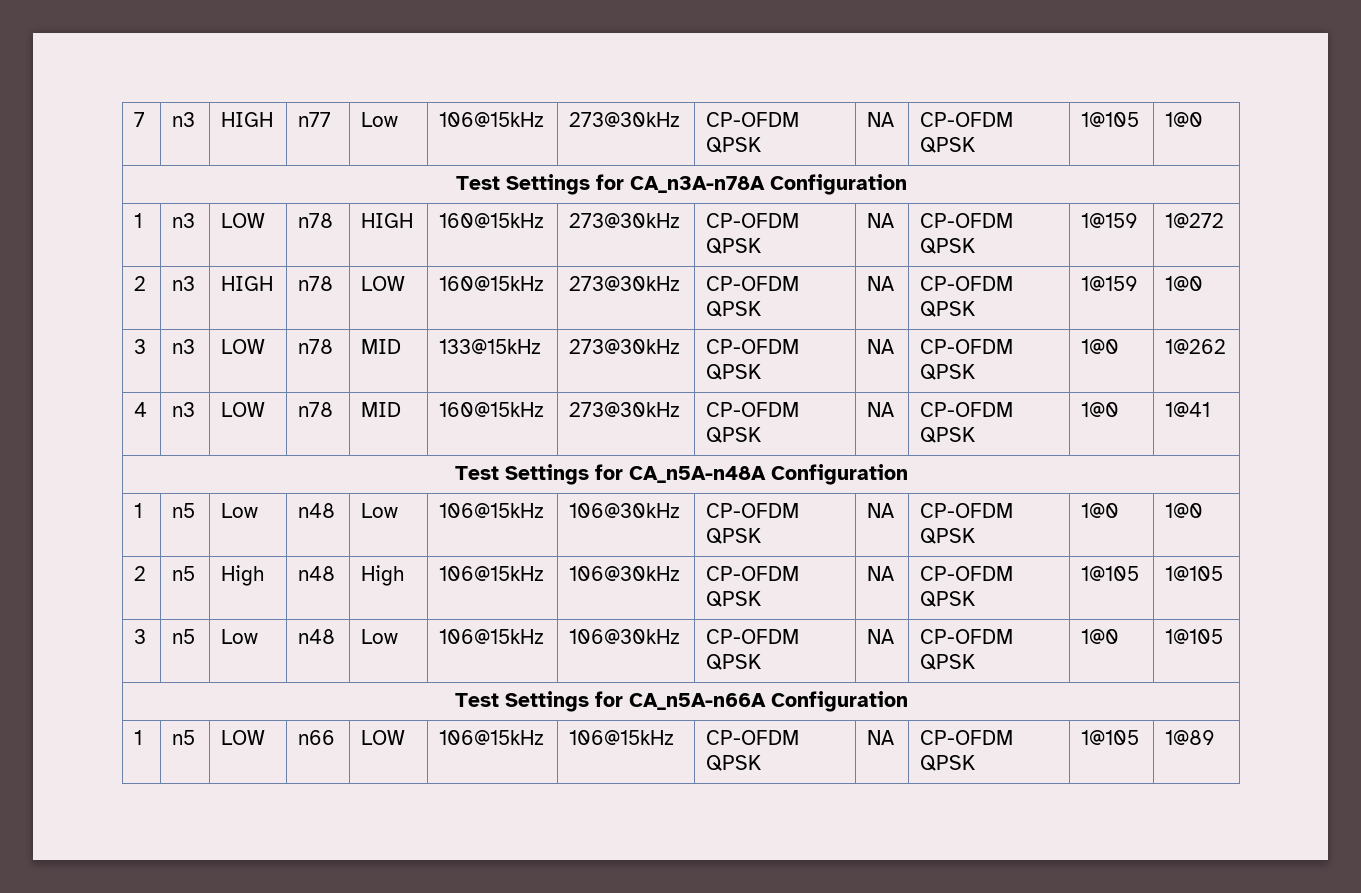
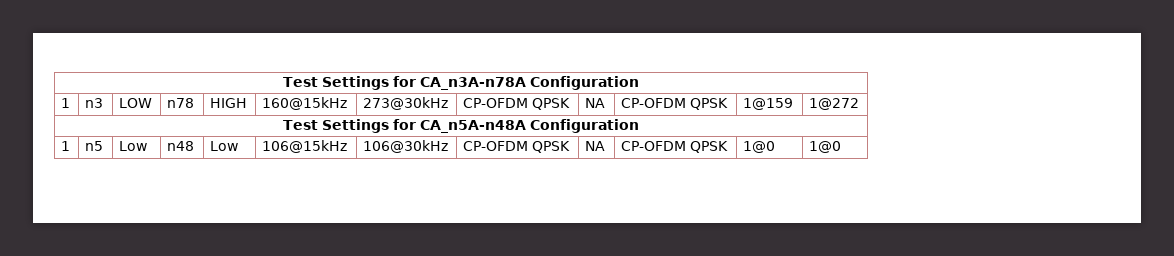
[134,112,146,127] [172,112,196,127] [221,112,274,127] [298,112,332,127] [361,112,399,127] [439,112,545,127] [569,112,681,127] [706,112,800,127] [706,137,762,153] [867,112,895,127] [920,112,1014,127] [920,137,976,153] [1081,112,1140,127] [1165,112,1204,127] 7 | n3 | HIGH | n77 | Low | 106@15kHz | 273@30kHz | CP-OFDM QPSK | NA | CP-OFDM QPSK | 1@105 | 1@0 // -> (283, 82) none
[134,276,147,291] [172,276,196,291] [221,276,274,291] [298,276,334,291] [361,276,406,291] [439,276,545,291] [569,276,681,291] [706,276,800,291] [706,301,762,317] [867,276,895,291] [920,276,1014,291] [920,301,976,317] [1081,276,1139,291] [1165,276,1204,291] [134,339,147,354] [172,339,196,354] [221,339,266,354] [298,339,334,354] [361,339,402,354] [439,339,542,354] [569,339,681,354] [706,339,800,354] [706,364,762,380] [867,339,895,354] [920,339,1014,354] [920,364,976,380] [1081,339,1120,354] [1165,339,1227,354] [134,402,148,417] [172,402,196,417] [221,402,266,417] [298,402,334,417] [361,402,402,417] [439,402,545,417] [569,402,681,417] [706,402,800,417] [706,427,762,443] [867,402,895,417] [920,402,1014,417] [920,427,976,443] [1081,402,1120,417] [1165,402,1211,417] // 2 | n3 | HIGH | n78 | LOW | 160@15kHz | 273@30kHz | CP-OFDM QPSK | NA | CP-OFDM QPSK | 1@159 | 1@0 // 3 | n3 | LOW | n78 | MID | 133@15kHz | 273@30kHz | CP-OFDM QPSK | NA | CP-OFDM QPSK | 1@0 | 1@262 // 4 | n3 | LOW | n78 | MID | 160@15kHz | 273@30kHz | CP-OFDM QPSK | NA | CP-OFDM QPSK | 1@0 | 1@41 -> (860, 104) none
[134,566,147,581] [172,566,196,581] [221,565,265,586] [298,566,336,581] [361,565,405,586] [439,566,545,581] [569,566,681,581] [706,566,800,581] [706,591,762,607] [867,566,895,581] [920,566,1014,581] [920,591,976,607] [1081,566,1140,581] [1165,566,1224,581] [134,629,147,644] [172,629,196,644] [221,629,259,644] [298,629,336,644] [361,629,399,644] [439,629,545,644] [569,629,681,644] [706,629,800,644] [706,654,762,670] [867,629,895,644] [920,629,1014,644] [920,654,976,670] [1081,629,1120,644] [1165,629,1224,644] [454,691,908,712] [134,730,143,745] [172,730,196,745] [221,730,266,745] [298,730,336,745] [361,730,406,745] [439,730,545,745] [569,730,675,745] [706,730,800,745] [706,755,762,771] [867,730,895,745] [920,730,1014,745] [920,755,976,771] [1081,730,1140,745] [1165,730,1216,745] // 2 | n5 | High | n48 | High | 106@15kHz | 106@30kHz | CP-OFDM QPSK | NA | CP-OFDM QPSK | 1@105 | 1@105 // 3 | n5 | Low | n48 | Low | 106@15kHz | 106@30kHz | CP-OFDM QPSK | NA | CP-OFDM QPSK | 1@0 | 1@105 // Test Settings for CA_n5A-n66A Configuration // 1 | n5 | LOW | n66 | LOW | 106@15kHz | 106@15kHz | CP-OFDM QPSK | NA | CP-OFDM QPSK | 1@105 | 1@89 -> (842, 147) none

